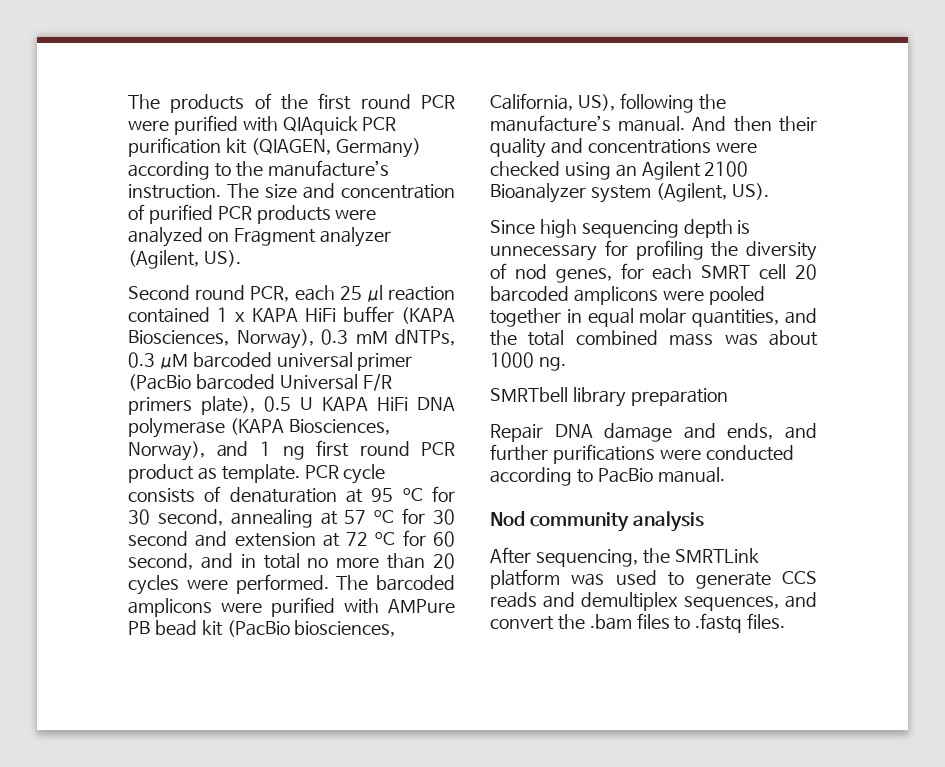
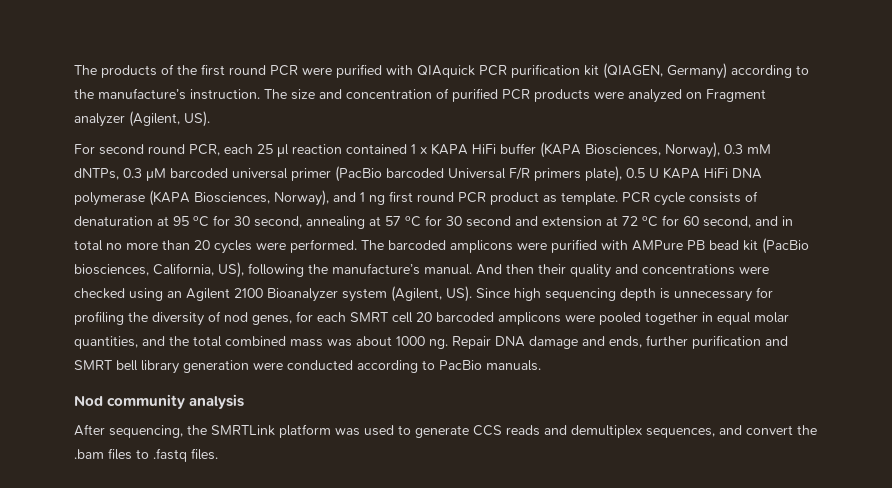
[128,285,190,300] Second -> [74,144,144,155] For second
(769, 191) // -> (472, 294) none
[490,387,728,407] // SMRTbell library preparation // -> (448, 344) none
[785,423,818,439] [490,444,655,464] and further purifications -> [646,335,788,349] [74,360,249,374] further purification and SMRT bell library generation
[657,467,725,483] manual. -> [486,360,541,371] manuals.

